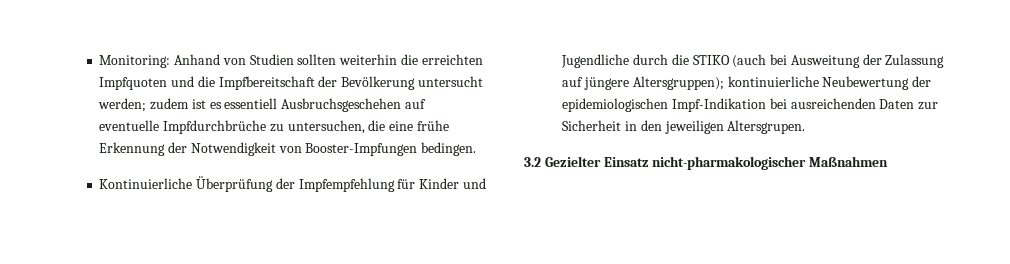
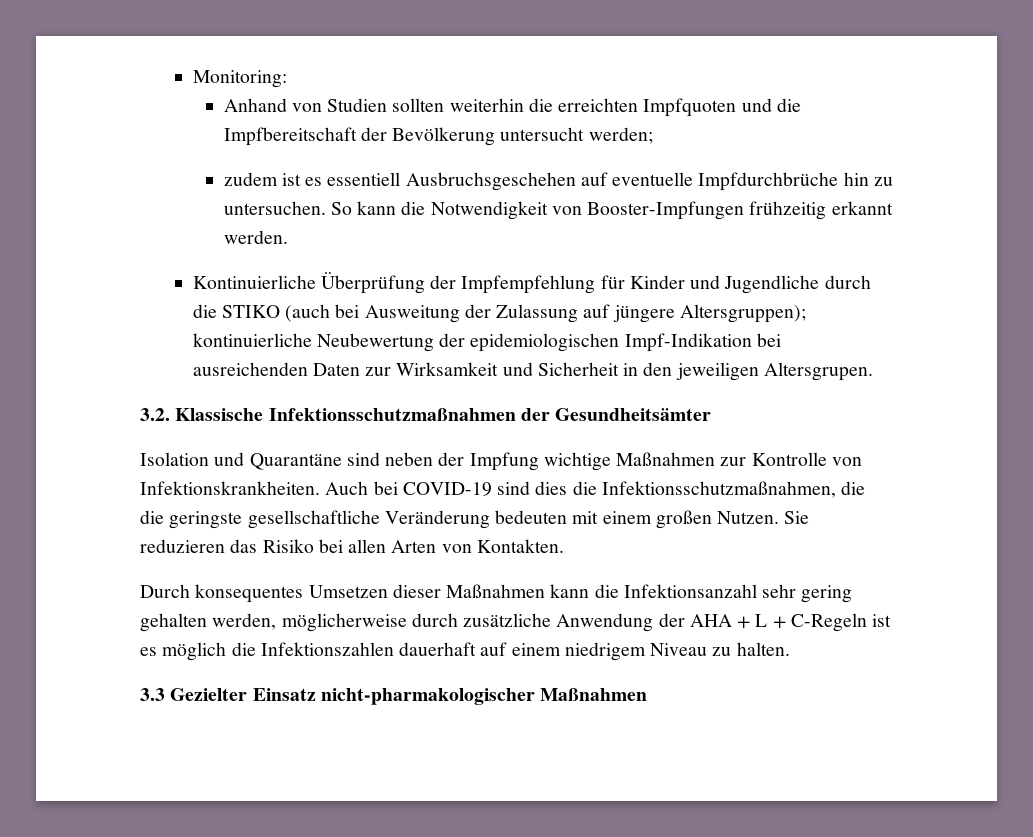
(171, 61) none -> (287, 79) //
(147, 105) none -> (653, 135) //
[269,120,449,134] [99,142,477,156] zu untersuchen, die eine frühe Erkennung der Notwendigkeit von Booster-Impfungen bedingen. -> [843,172,893,186] [223,201,893,220] [223,230,288,244] hin zu untersuchen. So kann die Notwendigkeit von Booster-Impfungen frühzeitig erkannt werden.
(939, 106) none -> [396,362,533,376] Wirksamkeit und
[524,157,541,167] 3.2 -> [140,408,712,421] [140,452,862,471] [140,481,866,498] [140,510,810,529] [140,539,564,553] [140,584,853,603] [140,613,892,632] [140,642,790,661] [140,688,165,701] 3.2. Klassische Infektionsschutzmaßnahmen der Gesundheitsämter // Isolation und Quarantäne sind neben der Impfung wichtige Maßnahmen zur Kontrolle von Infektionskrankheiten. Auch bei COVID-19 sind dies die Infektionsschutzmaßnahmen, die die geringste gesellschaftliche Veränderung bedeuten mit einem großen Nutzen. Sie reduzieren das Risiko bei allen Arten von Kontakten. // Durch konsequentes Umsetzen dieser Maßnahmen kann die Infektionsanzahl sehr gering gehalten werden, möglicherweise durch zusätzliche Anwendung der AHA + L + C-Regeln ist es möglich die Infektionszahlen dauerhaft auf einem niedrigem Niveau zu halten. // 3.3

